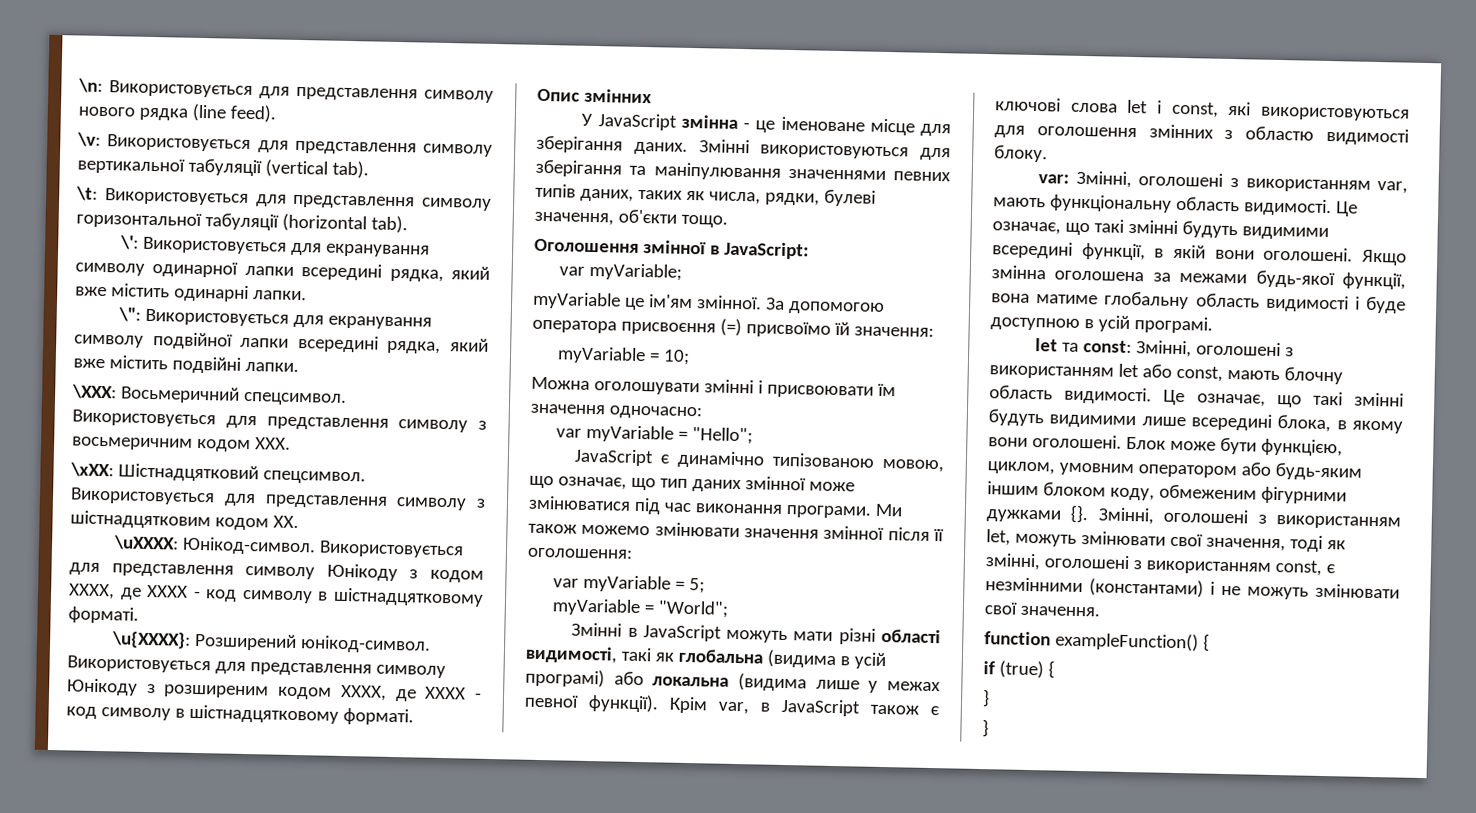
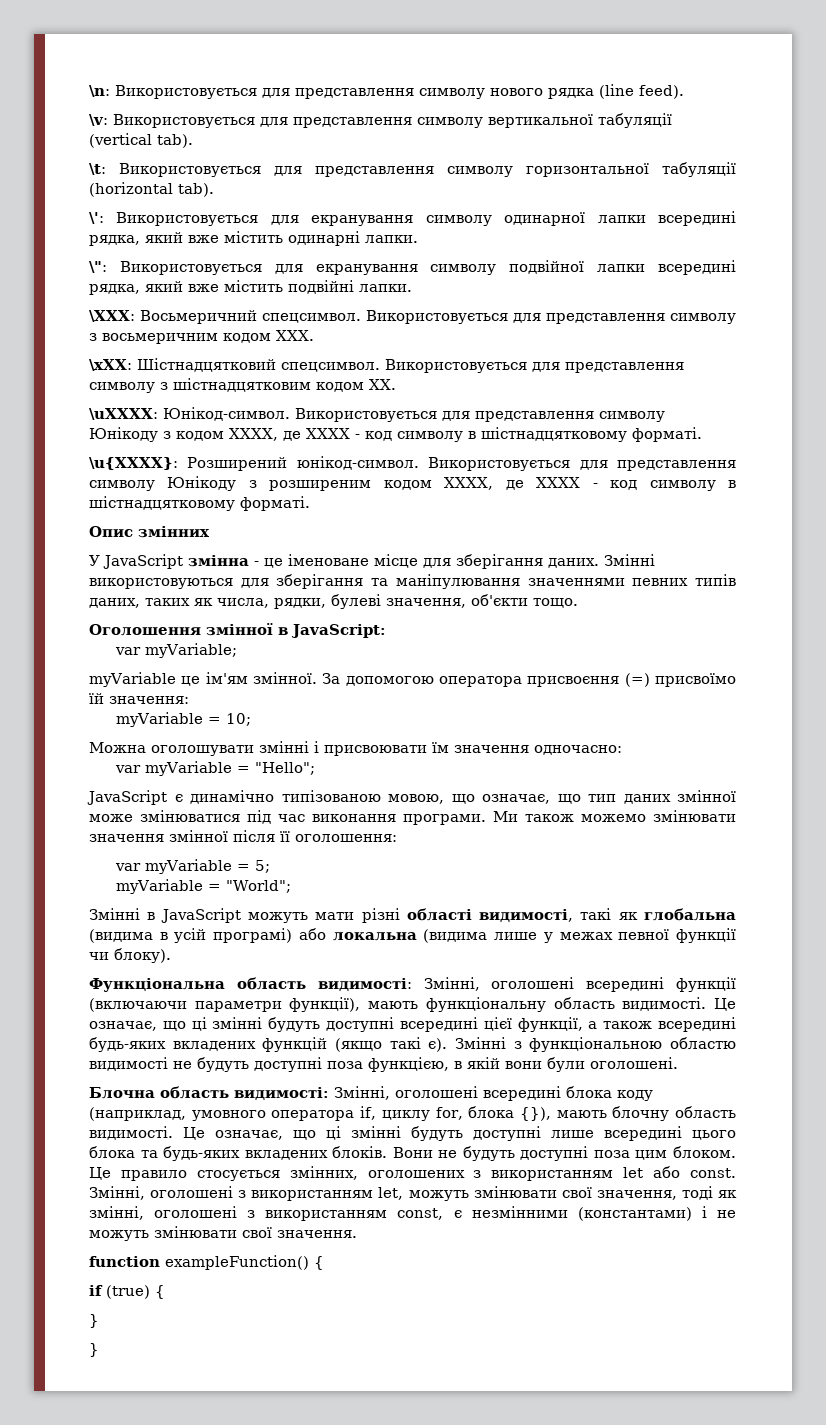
[588,694,940,717] [995,97,1410,122] [994,124,1409,146] [994,145,1048,163] [1038,170,1408,194] функції). Крім var, в JavaScript також є ключові слова let і const, які використовуються для оголошення змінних з областю видимості блоку. // var: Змінні, оголошені з використанням var, -> [676,928,737,943] [89,948,171,963] [89,977,736,992] [89,997,361,1012] функції чи блоку). // Функціональна область видимості: Змінні, оголошені всередині функції (включаючи параметри функції),
[1093,219,1329,241] [992,241,1146,261] такі змінні будуть видимими всередині функції, -> [191,1017,736,1032] [89,1037,737,1052] [89,1057,449,1072] ці змінні будуть доступні всередині цієї функції, а також всередині будь-яких вкладених функцій (якщо такі є). Змінні з функціональною областю видимості не будуть доступні поза функцією,
[1263,246,1407,266] [991,265,1406,290] [991,291,1406,314] [990,315,1213,334] [1035,338,1295,358] [989,363,1223,382] оголошені. Якщо змінна оголошена за межами будь-якої функції, вона матиме глобальну область видимості і буде доступною в усій програмі. // let та const: Змінні, оголошені з використанням let або const, -> [547,1057,678,1072] [89,1086,653,1101] [89,1106,551,1121] були оголошені. // Блочна область видимості: Змінні, оголошені всередині блока коду (наприклад, умовного оператора if, циклу for, блока {}),
[1312,391,1404,407] [988,409,1137,429] такі змінні будуть видимими -> [326,1126,541,1141] ці змінні будуть доступні
[1277,415,1403,434] [988,433,1343,457] [987,461,1362,481] [987,481,1347,505] [986,504,1090,524] блока, в якому вони оголошені. Блок може бути функцією, циклом, умовним оператором або будь-яким іншим блоком коду, обмеженим фігурними дужками {}. -> [692,1130,736,1140] [89,1146,736,1161] [89,1166,737,1181] цього блока та будь-яких вкладених блоків. Вони не будуть доступні поза цим блоком. Це правило стосується змінних, оголошених з використанням let або const.

